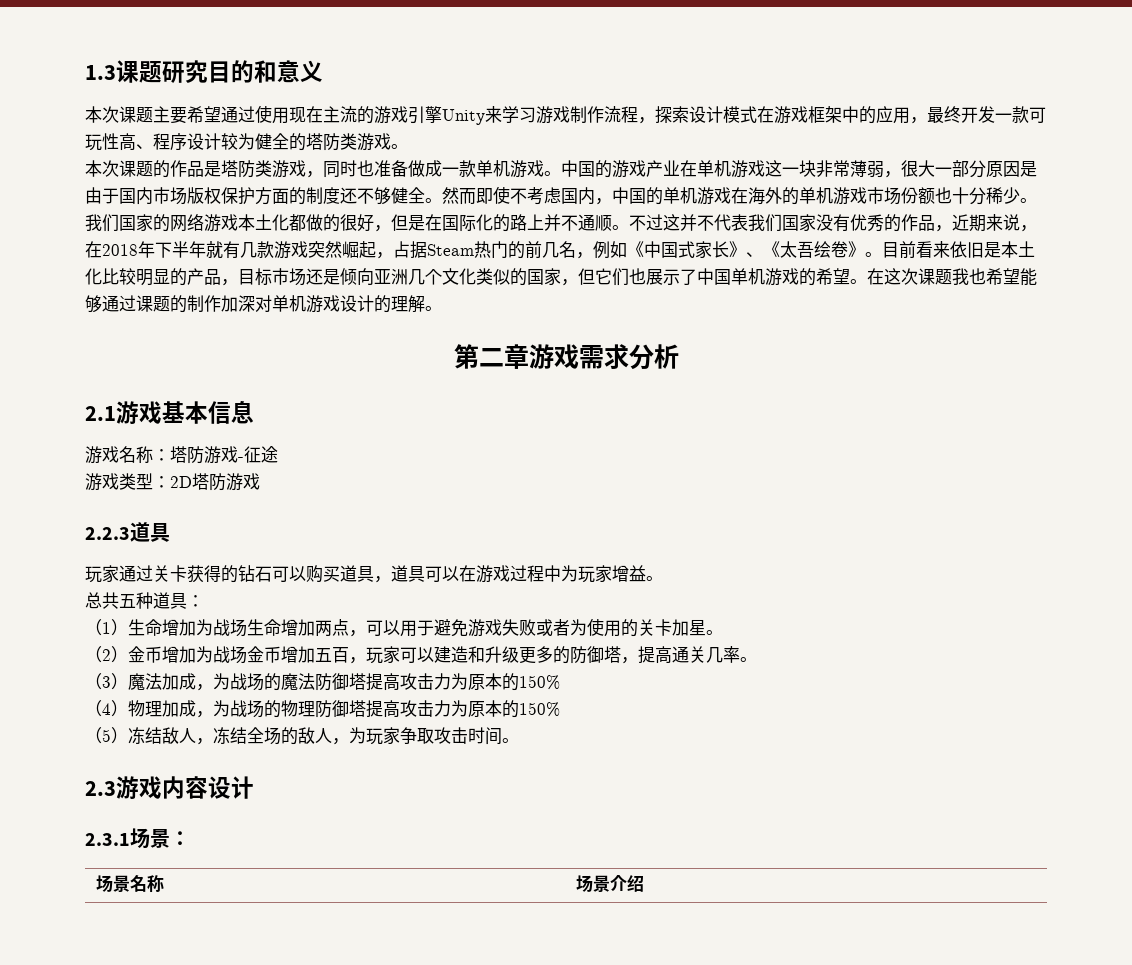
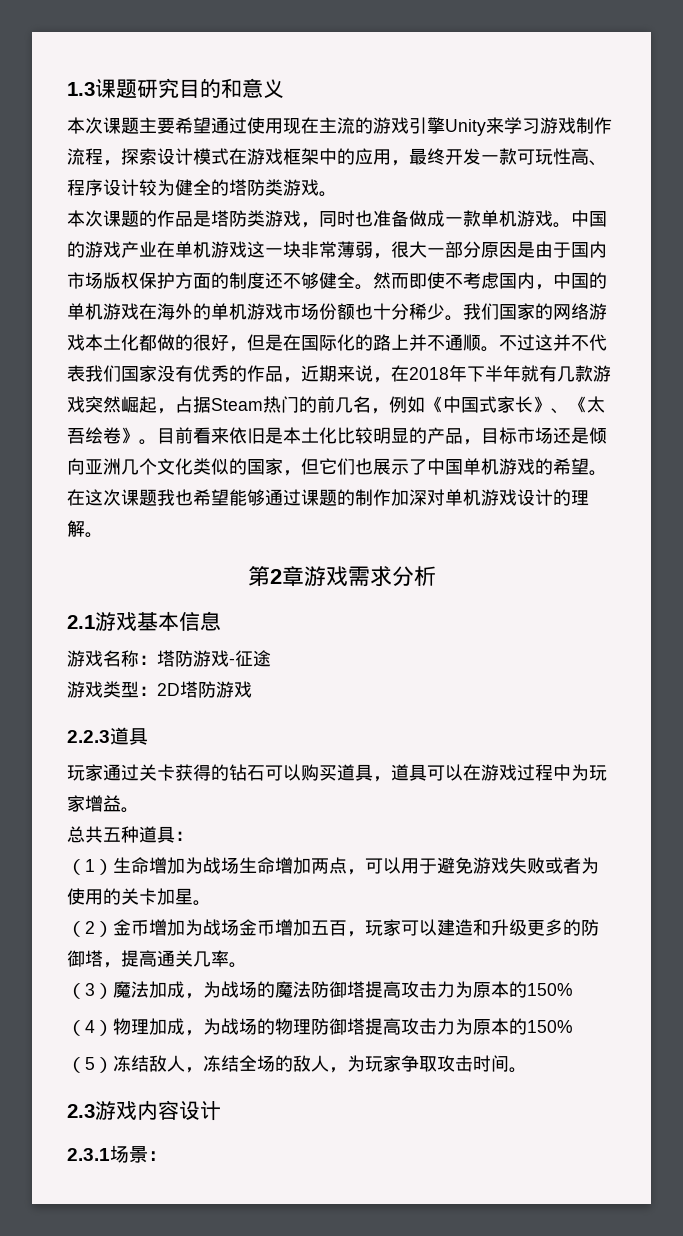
[478,348,504,367] 二 -> [269,569,282,584] 2
[95,875,164,893] [575,875,644,892] // 场景名称 | 场景介绍 -> (167, 1156) none

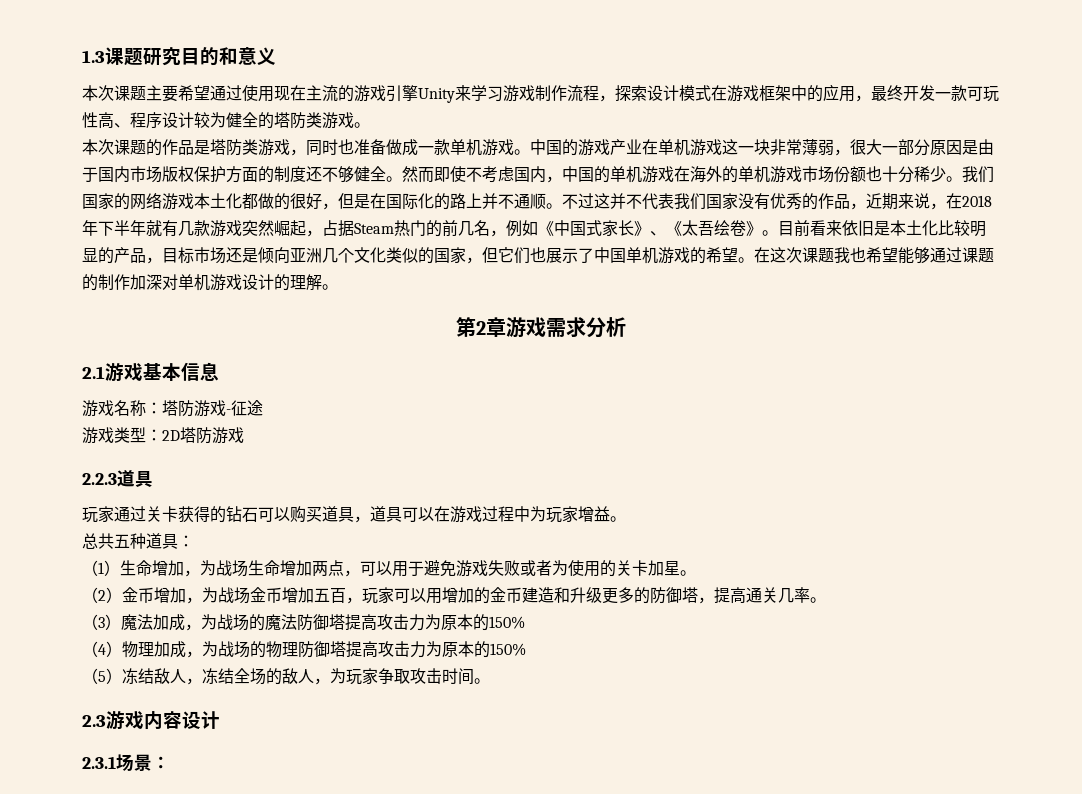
(185, 865) none -> [184,570,200,577] ，
(185, 927) none -> [186,597,202,604] ，
(437, 927) none -> [426,587,522,604] 用增加的金币

